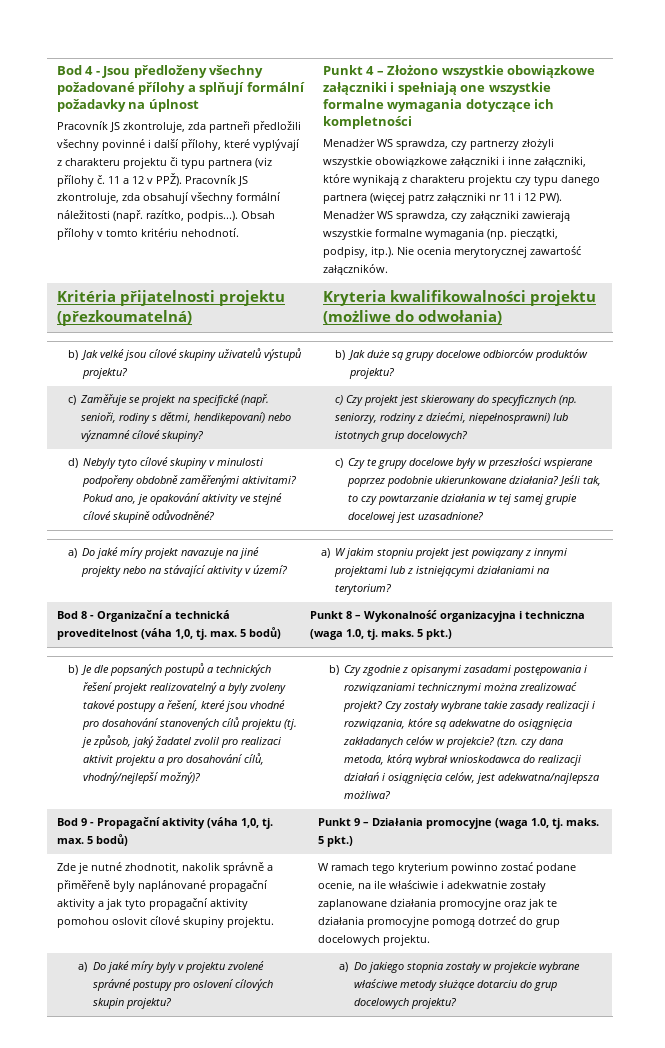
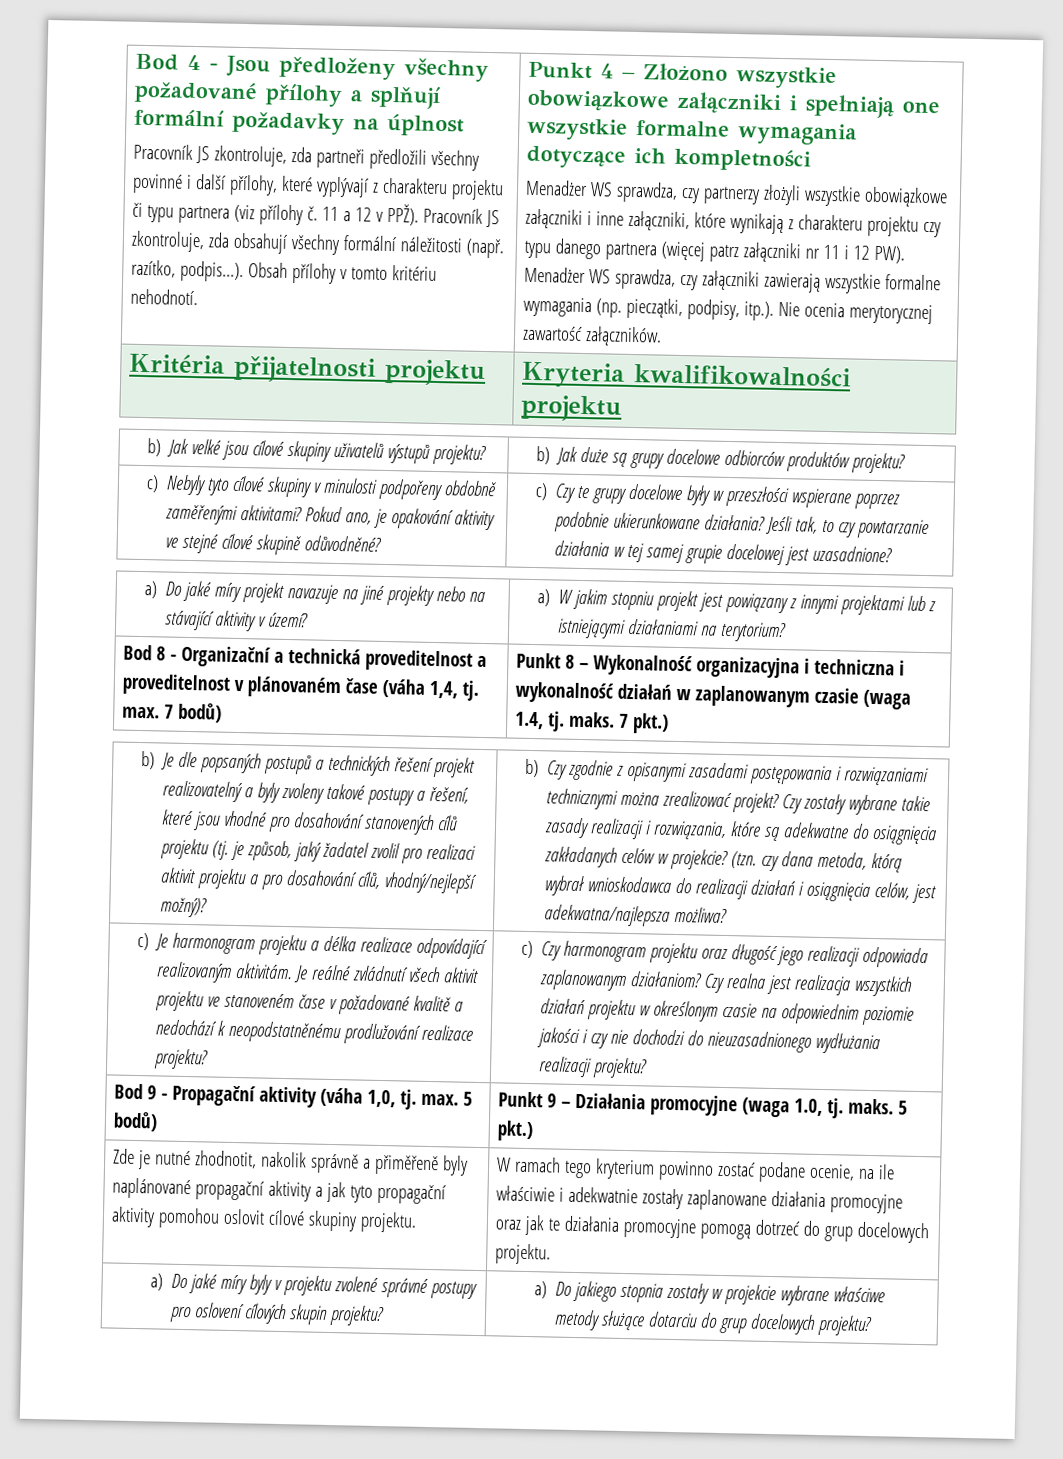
[56,310,192,326] (přezkoumatelná) -> (487, 372) none
[322,310,502,324] (możliwe do odwołania) -> (623, 408) none
[80,394,270,406] [81,412,292,424] [81,430,204,442] [334,395,577,406] [334,412,568,424] [334,431,467,442] [67,458,78,468] Zaměřuje se projekt na specifické (např. senioři, rodiny s dětmi, hendikepovaní) nebo významné cílové skupiny? | c) Czy projekt jest skierowany do specyficznych (np. seniorzy, rodziny z dziećmi, niepełnosprawni) lub istotnych grup docelowych? // d) -> (160, 484) none
[140,628,246,640] (váha 1,0, tj. max. 5 -> [477,655,488,668] [122,673,480,701] [122,704,175,719] a proveditelnost v plánovaném čase (váha 1,4, tj. max. 7
[309,629,423,640] (waga 1.0, tj. maks. 5 -> [899,660,906,676] [515,681,912,710] [515,711,630,732] i wykonalność działań w zaplanowanym czasie (waga 1.4, tj. maks. 7
(391, 795) none -> [137,932,489,960] [156,961,480,983] [155,990,464,1016] [155,1019,474,1045] [154,1048,210,1070] [521,940,929,969] [539,969,914,997] [540,998,915,1026] [537,1027,881,1055] [538,1056,649,1079] // c) Je harmonogram projektu a délka realizace odpovídající realizovaným aktivitám. Je reálné zvládnutí všech aktivit projektu ve stanoveném čase v požadované kvalitě a nedochází k neopodstatněnému prodlužování realizace projektu? | c) Czy harmonogram projektu oraz długość jego realizacji odpowiada zaplanowanym działaniom? Czy realna jest realizacja wszystkich działań projektu w określonym czasie na odpowiednim poziomie jakości i czy nie dochodzi do nieuzasadnionego wydłużania realizacji projektu?

